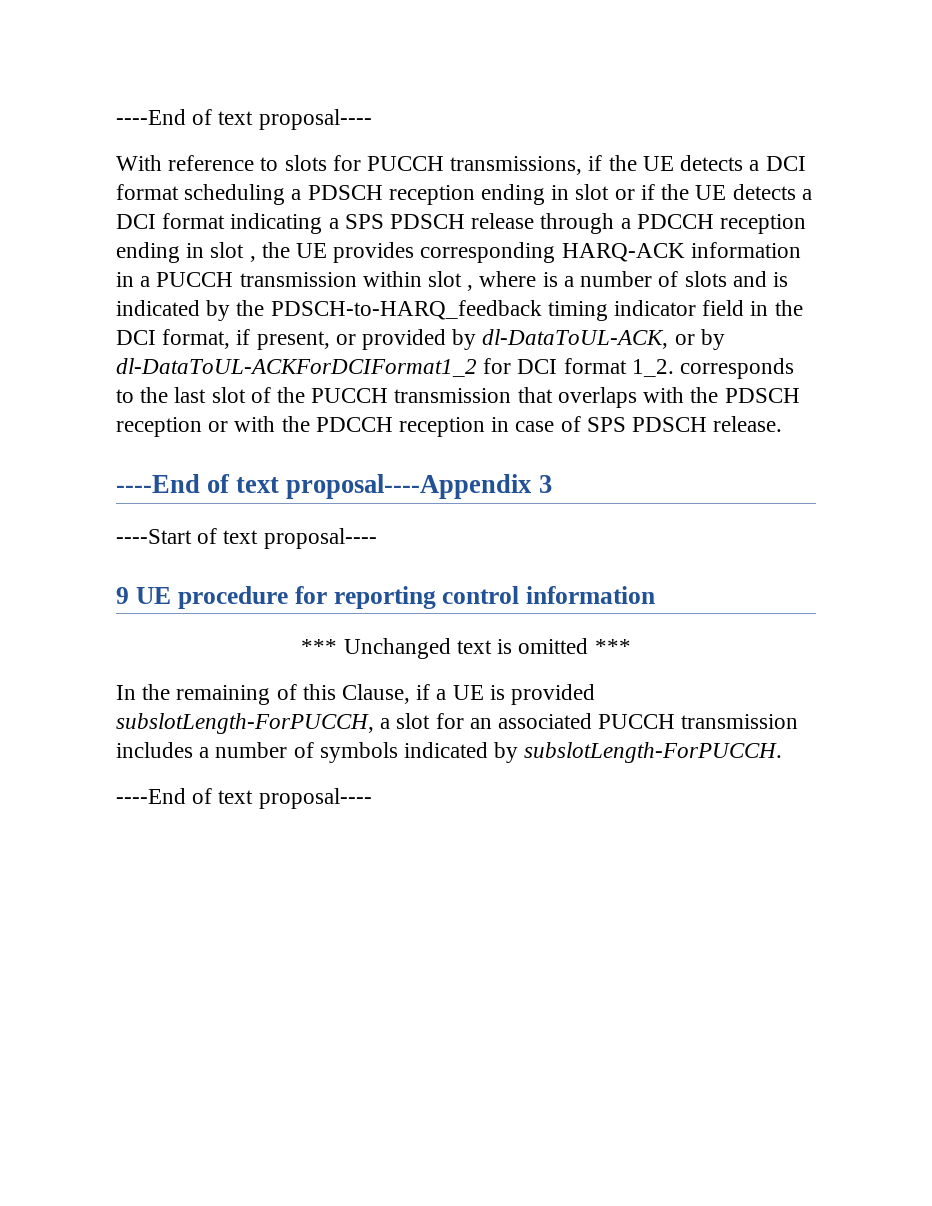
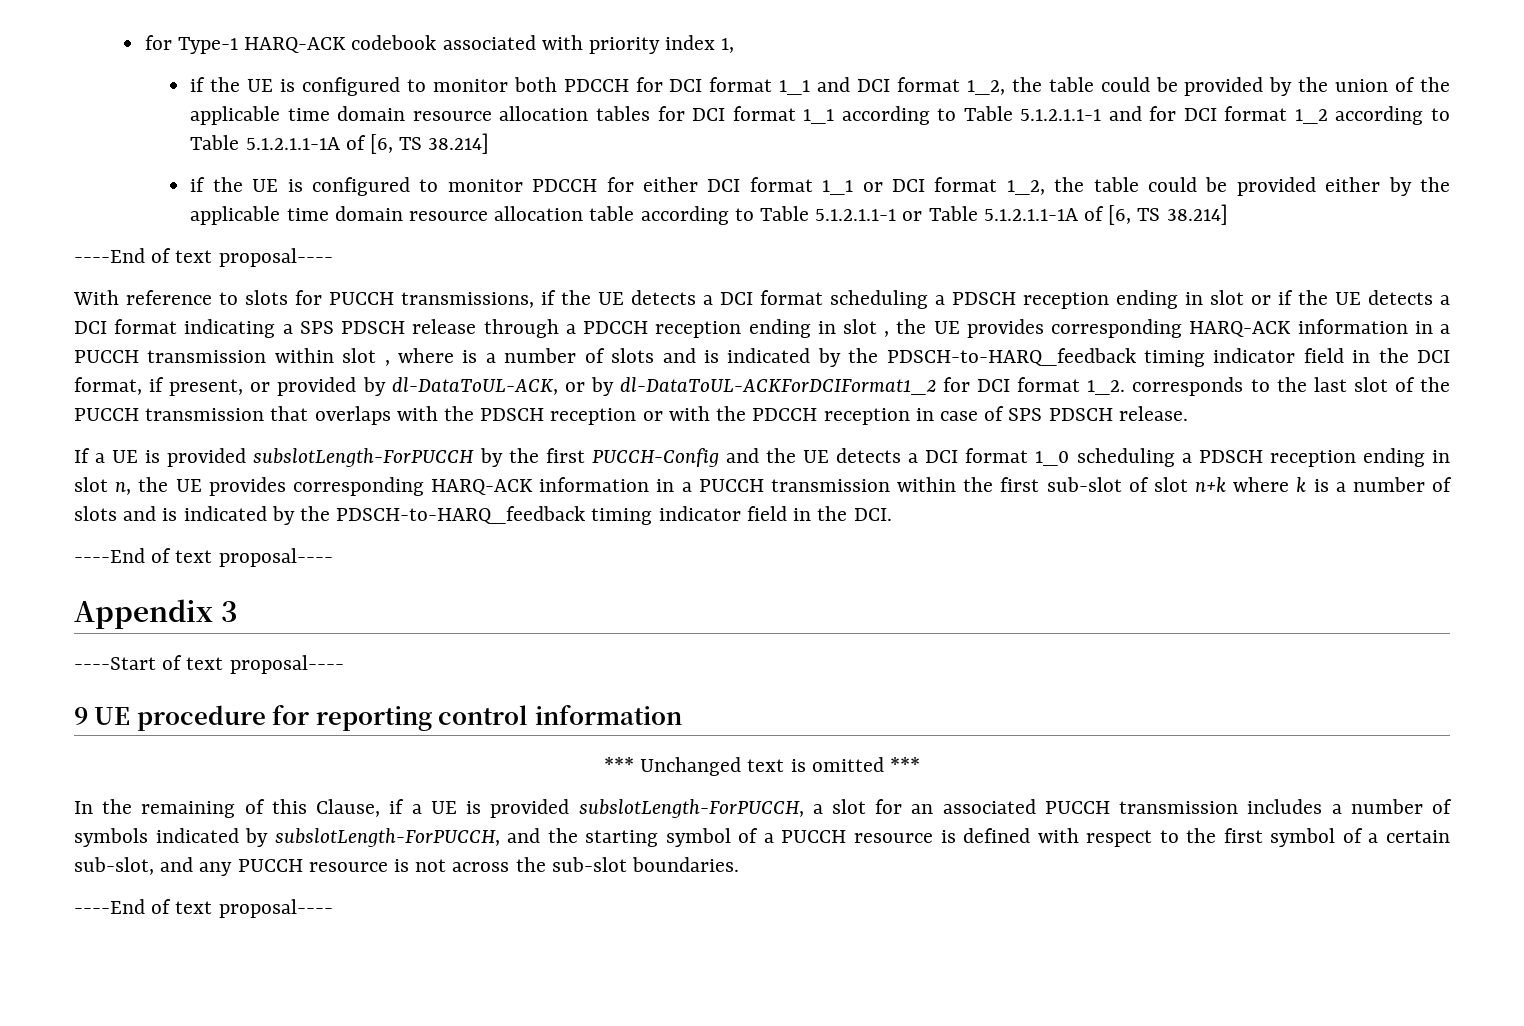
(116, 117) none -> [144,35,735,54] [190,77,1451,96] [190,106,1450,125] [190,133,490,154] [190,177,1450,196] [190,204,1228,225] for Type-1 HARQ-ACK codebook associated with priority index 1, // if the UE is configured to monitor both PDCCH for DCI format 1_1 and DCI format 1_2, the table could be provided by the union of the applicable time domain resource allocation tables for DCI format 1_1 according to Table 5.1.2.1.1-1 and for DCI format 1_2 according to Table 5.1.2.1.1-1A of [6, TS 38.214] // if the UE is configured to monitor PDCCH for either DCI format 1_1 or DCI format 1_2, the table could be provided either by the applicable time domain resource allocation table according to Table 5.1.2.1.1-1 or Table 5.1.2.1.1-1A of [6, TS 38.214] //
[116,474,533,499] // ----End of text proposal----Appendix -> [74,448,1450,467] [74,477,1453,496] [74,506,892,525] [74,548,333,567] [74,599,213,629] // If a UE is provided subslotLength-ForPUCCH by the first PUCCH-Config and the UE detects a DCI format 1_0 scheduling a PDSCH reception ending in slot n, the UE provides corresponding HARQ-ACK information in a PUCCH transmission within the first sub-slot of slot n+k where k is a number of slots and is indicated by the PDSCH-to-HARQ_feedback timing indicator field in the DCI. // ----End of text proposal---- // Appendix
[524,742,783,763] subslotLength-ForPUCCH. -> [274,828,1450,847] [74,857,740,876] subslotLength-ForPUCCH, and the starting symbol of a PUCCH resource is defined with respect to the first symbol of a certain sub-slot, and any PUCCH resource is not across the sub-slot boundaries.

